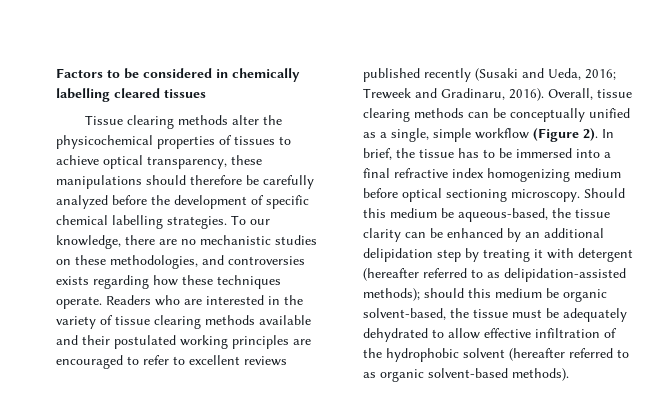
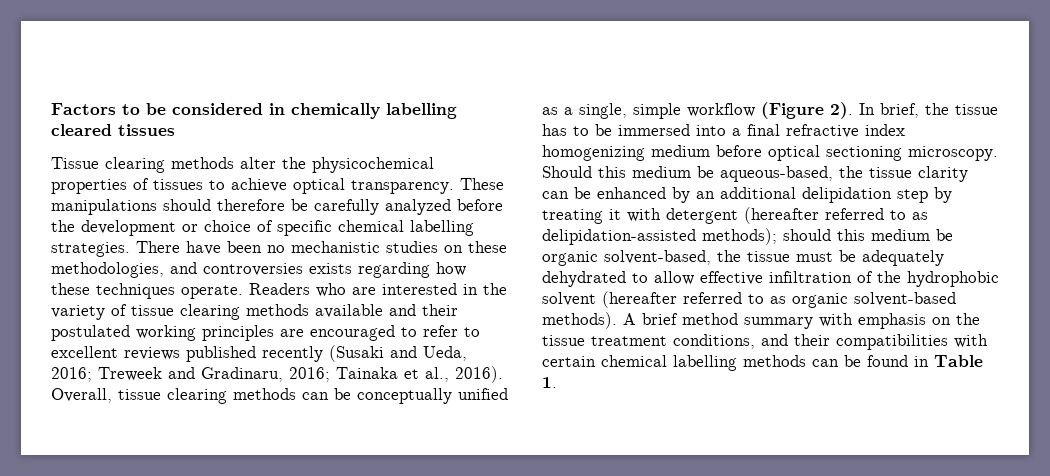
[147,155,262,169] transparency, these -> [351,178,504,194] transparency. These
(247, 202) none -> [182,220,251,232] or choice
[231,215,270,225] [56,235,177,249] To our knowledge, there are -> [136,241,262,255] There have been
(505, 94) none -> [289,367,449,382] 2016; Tainaka et al.,
(569, 374) none -> [623,313,980,329] [542,334,988,350] [542,355,983,371] [542,377,557,388] A brief method summary with emphasis on the tissue treatment conditions, and their compatibilities with certain chemical labelling methods can be found in Table 1.

